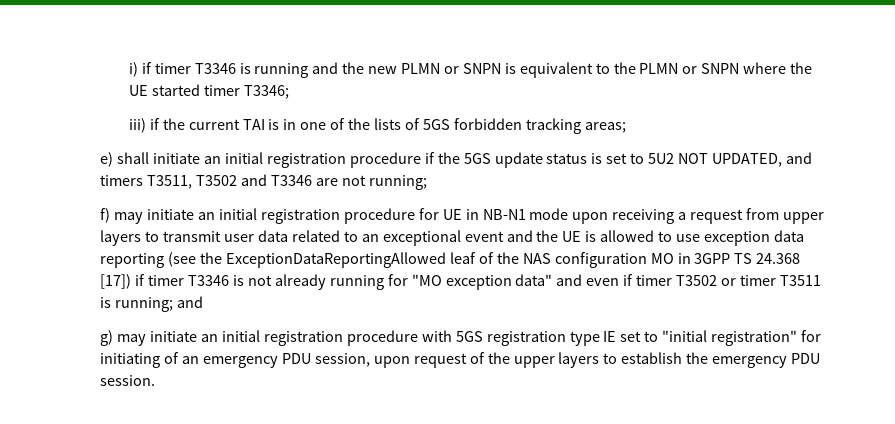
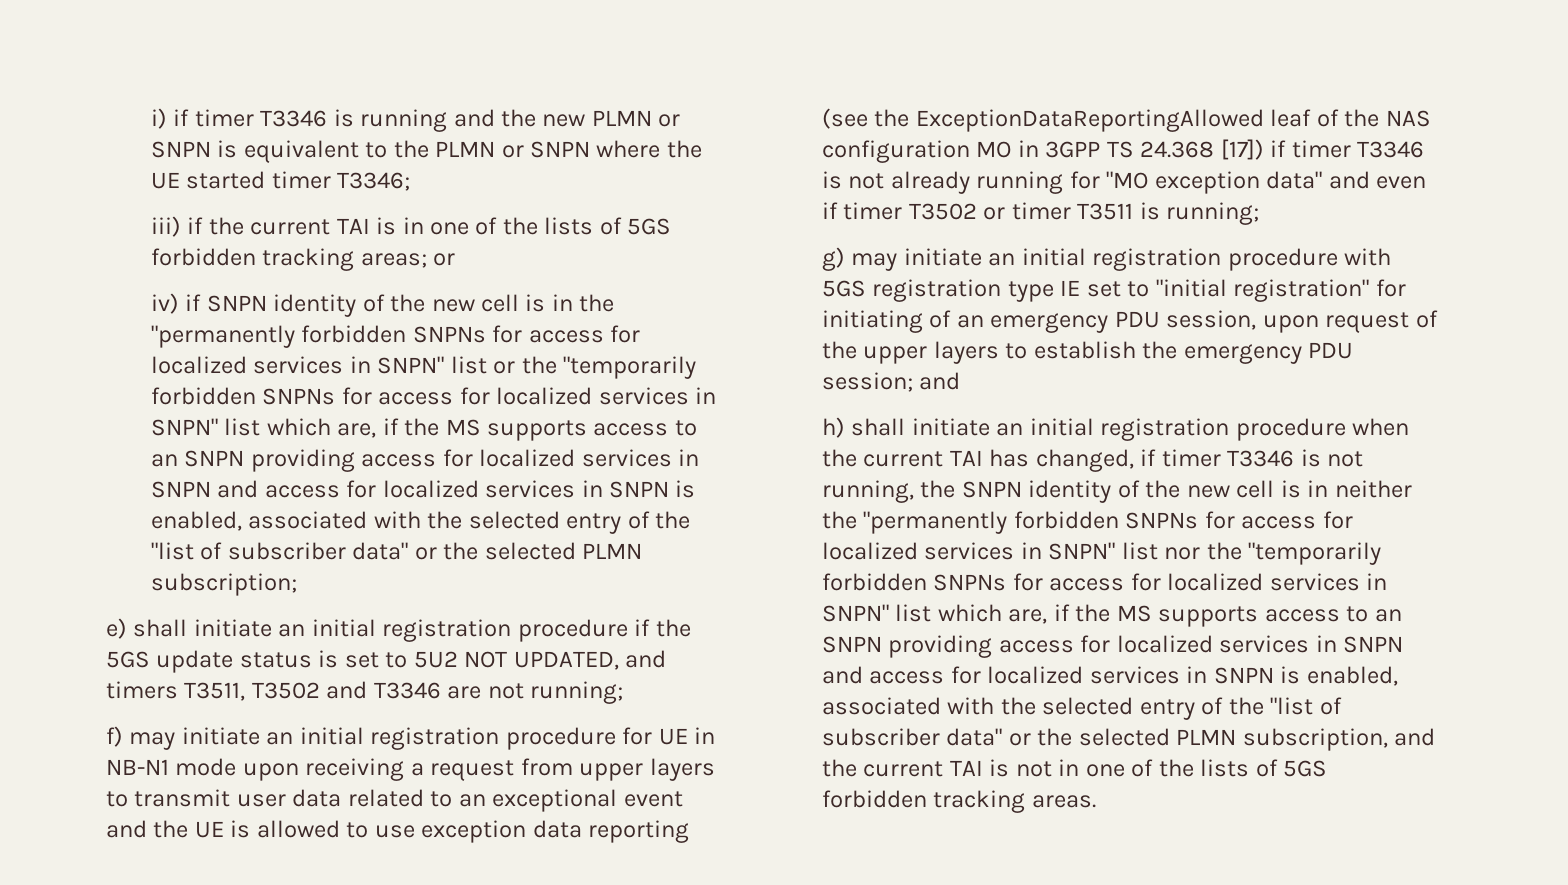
(626, 127) none -> [433,253,456,266] [150,293,615,317] [150,325,641,348] [150,356,696,379] [150,387,716,405] [150,418,697,441] [150,449,699,472] [150,480,696,498] [150,511,690,534] [150,542,642,560] [150,573,297,596] or // iv) if SNPN identity of the new cell is in the "permanently forbidden SNPNs for access for localized services in SNPN" list or the "temporarily forbidden SNPNs for access for localized services in SNPN" list which are, if the MS supports access to an SNPN providing access for localized services in SNPN and access for localized services in SNPN is enabled, associated with the selected entry of the "list of subscriber data" or the selected PLMN subscription;
[177,296,204,308] and -> (1260, 213) none
[100,375,156,386] session. -> [821,372,961,392] [821,417,1410,441] [821,449,1364,472] [821,480,1412,503] [821,511,1353,534] [821,542,1382,565] [821,573,1388,591] [821,604,1402,627] [821,635,1404,658] [821,666,1398,686] [821,697,1342,720] [821,728,1436,751] [821,759,1328,777] [821,790,1096,813] session; and // h) shall initiate an initial registration procedure when the current TAI has changed, if timer T3346 is not running, the SNPN identity of the new cell is in neither the "permanently forbidden SNPNs for access for localized services in SNPN" list nor the "temporarily forbidden SNPNs for access for localized services in SNPN" list which are, if the MS supports access to an SNPN providing access for localized services in SNPN and access for localized services in SNPN is enabled, associated with the selected entry of the "list of subscriber data" or the selected PLMN subscription, and the current TAI is not in one of the lists of 5GS forbidden tracking areas.

